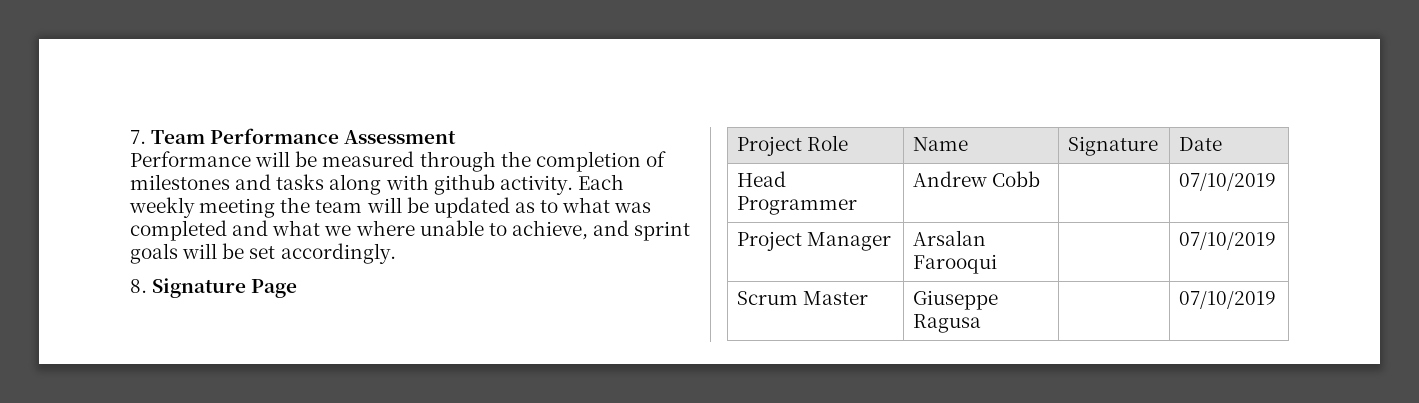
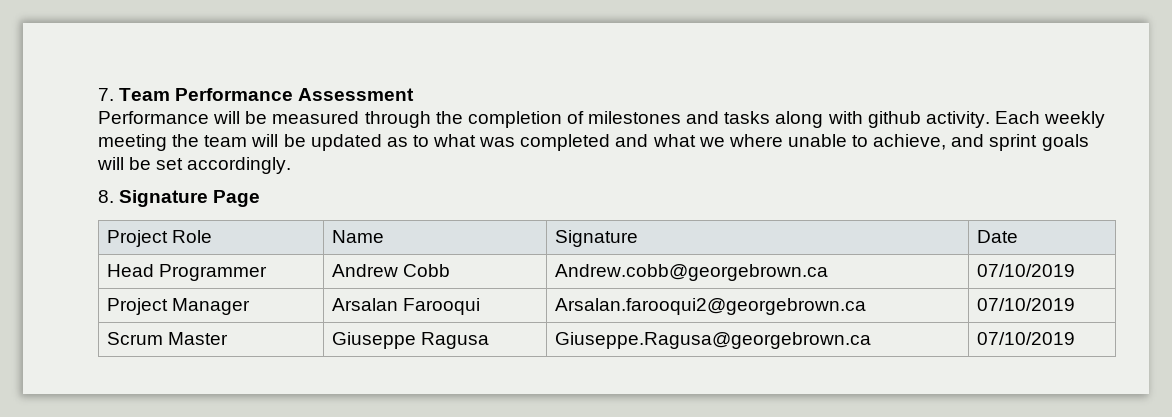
(1041, 179) none -> [554,264,828,281] Andrew.cobb@georgebrown.ca
(998, 264) none -> [554,298,866,315] Arsalan.farooqui2@georgebrown.ca
(982, 323) none -> [554,332,871,349] Giuseppe.Ragusa@georgebrown.ca

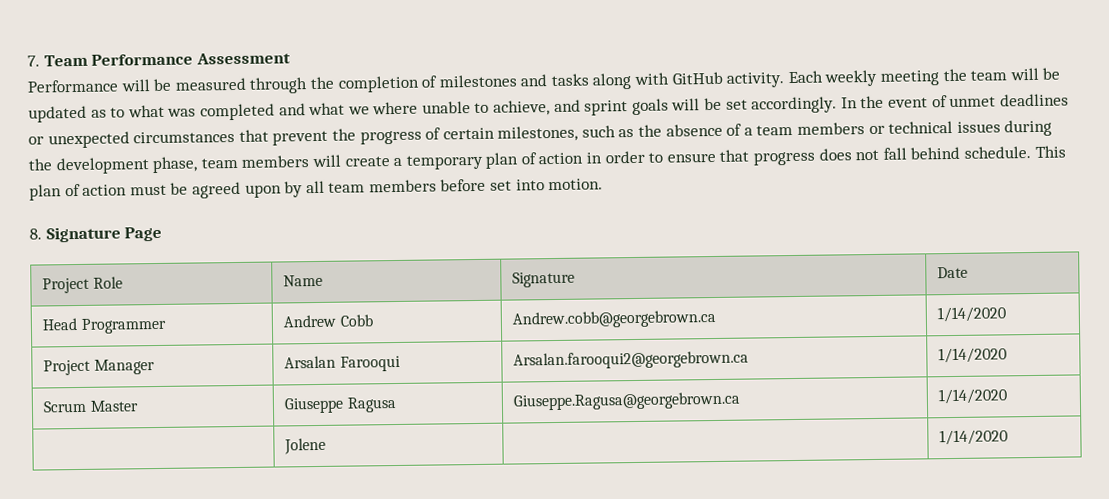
[867,111,921,128] github -> [671,71,723,85] GitHub
(292, 165) none -> [840,93,1069,109] [28,119,1053,149] [28,145,1066,175] [29,178,604,201] In the event of unmet deadlines or unexpected circumstances that prevent the progress of certain milestones, such as the absence of a team members or technical issues during the development phase, team members will create a temporary plan of action in order to ensure that progress does not fall behind schedule. This plan of action must be agreed upon by all team members before set into motion.
[976,264,1075,277] 07/10/2019 -> [937,306,1007,323] 1/14/2020
[976,298,1075,311] 07/10/2019 -> [938,347,1008,364] 1/14/2020
[976,332,1075,345] 07/10/2019 -> [938,388,1008,405] [284,437,327,455] [939,429,1009,446] 1/14/2020 // | Jolene | | 1/14/2020

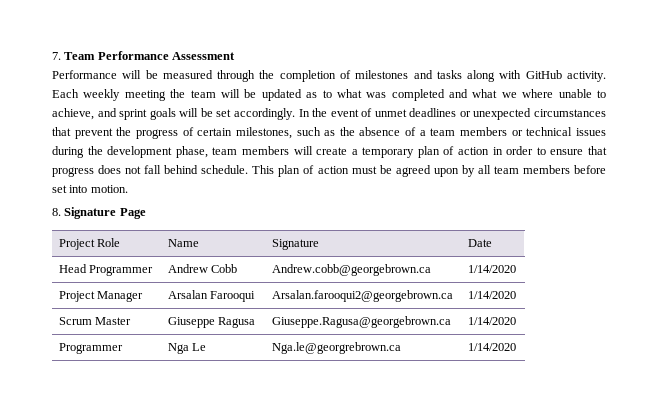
[284,437,327,455] | Jolene | -> [59,343,124,354] [168,343,207,354] [272,342,402,354] Programmer | Nga Le | Nga.le@georgrebrown.ca

